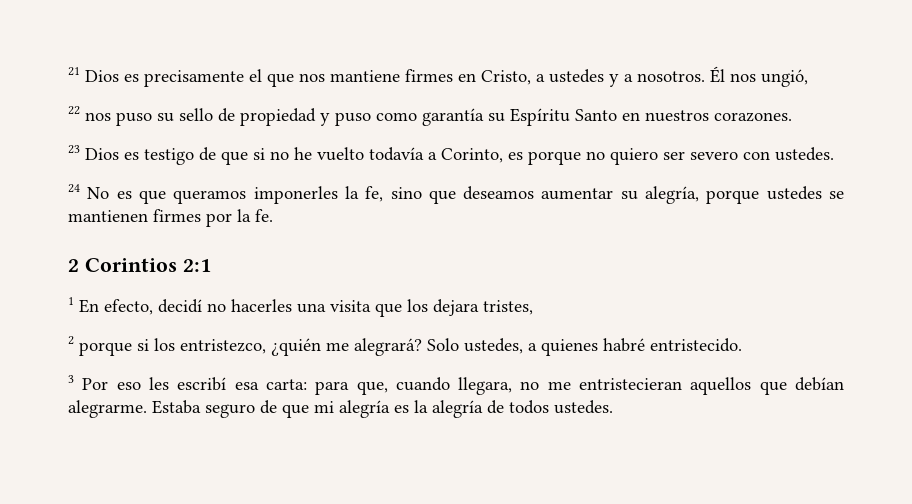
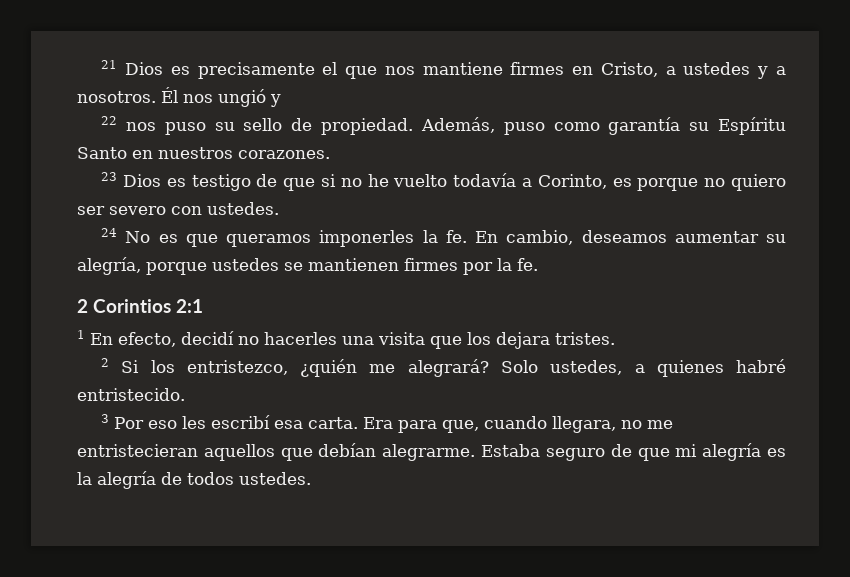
[761,69,808,87] ungió, -> [218,89,281,107] ungió y
[240,108,330,126] propiedad y -> [321,117,495,135] propiedad. Además,
[365,186,456,204] fe, sino que -> [445,230,574,245] fe. En cambio,
[483,300,533,315] [68,336,149,356] tristes, // 2 porque si -> [555,332,615,345] [101,358,140,373] tristes. // 2 Si
[265,379,307,390] carta: -> [308,417,394,429] carta. Era

